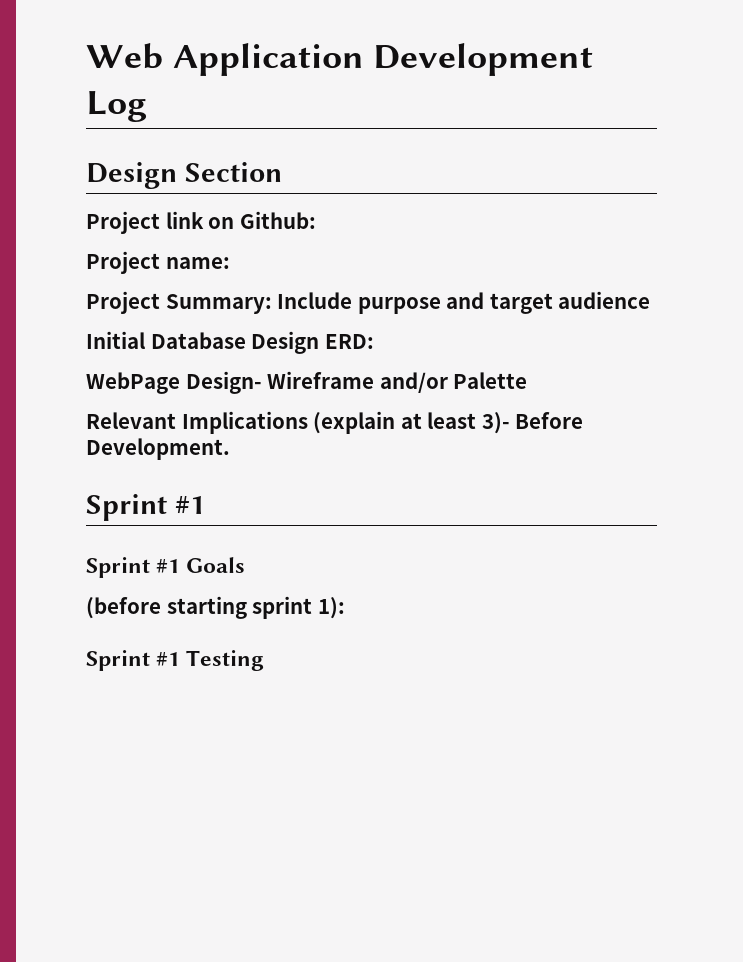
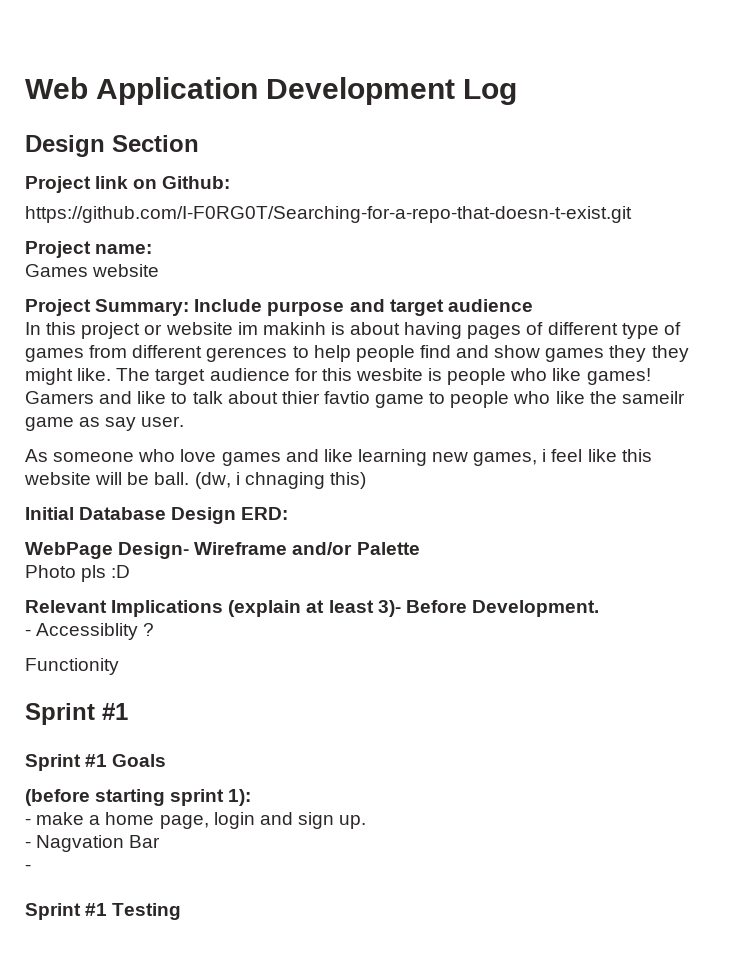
(316, 220) none -> [25,206,632,223] // https://github.com/I-F0RG0T/Searching-for-a-repo-that-doesn-t-exist.git
(230, 263) none -> [25,264,160,277] // Games website
(651, 300) none -> [25,322,681,339] [25,345,689,362] [25,368,651,385] [25,391,685,408] [25,416,185,431] [25,449,652,466] [24,472,366,489] // In this project or website im makinh is about having pages of different type of games from different gerences to help people find and show games they they might like. The target audience for this wesbite is people who like games! Gamers and like to talk about thier favtio game to people who like the sameilr game as say user. // As someone who love games and like learning new games, i feel like this website will be ball. (dw, i chnaging this)
(528, 380) none -> [25,565,131,582] // Photo pls :D
(230, 449) none -> [25,623,155,640] [25,658,119,675] // - Accessiblity ? // Functionity
(345, 608) none -> [25,812,367,829] [25,835,161,852] [25,864,31,871] // - make a home page, login and sign up. // - Nagvation Bar // -

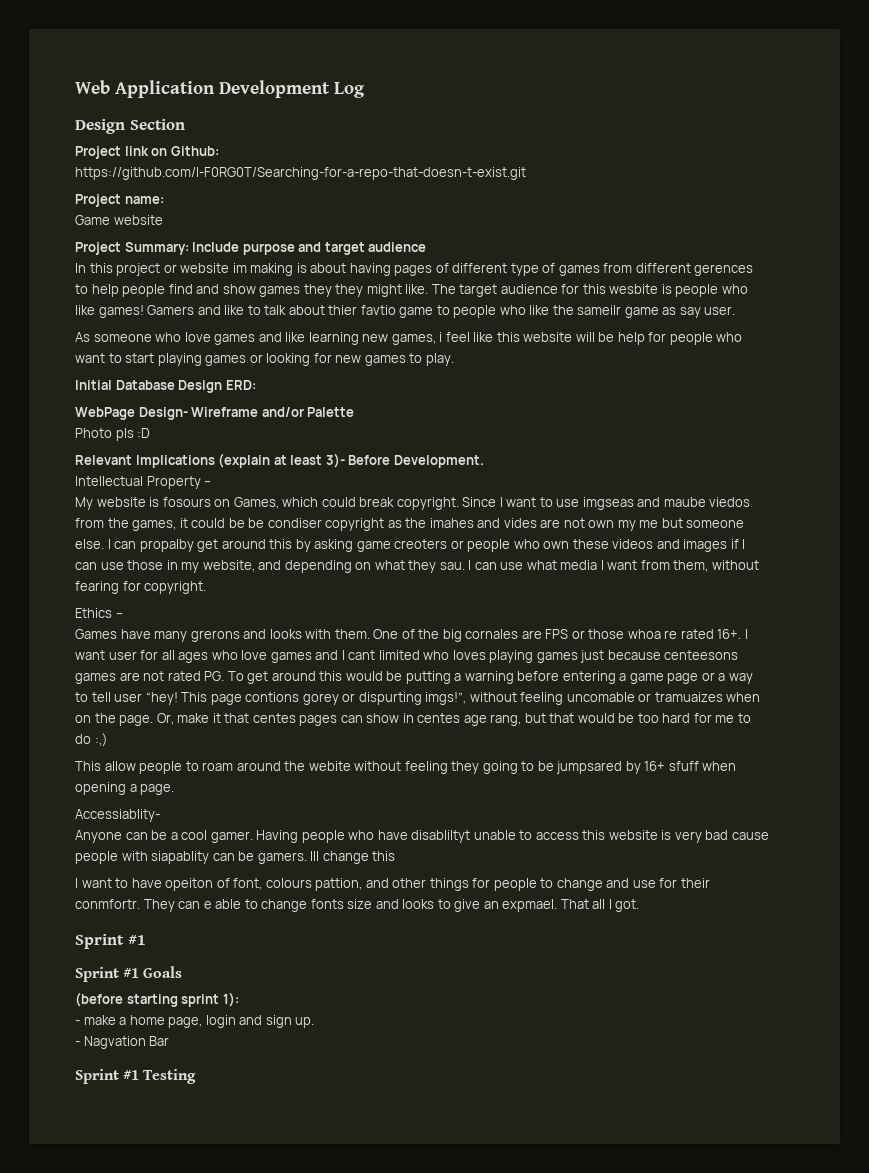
[25,264,88,277] Games -> [75,215,110,225] Game
[262,322,326,335] makinh -> [250,263,294,276] making
[154,472,366,489] ball. (dw, i chnaging this) -> [617,332,743,345] [75,353,454,366] help for people who want to start playing games or looking for new games to play.
[25,623,155,640] [25,658,119,675] - Accessiblity ? // Functionity -> [75,476,212,489] [75,497,751,510] [75,518,745,531] [75,539,746,552] [75,560,759,573] [75,581,207,594] [75,608,123,618] [75,629,748,642] [75,650,739,663] [75,671,753,684] [75,692,761,705] [75,713,751,726] [75,733,108,747] [75,761,737,774] [75,782,175,795] [75,809,160,822] [75,830,769,843] [75,851,396,864] [75,878,710,891] [75,899,640,912] Intellectual Property – // My website is fosours on Games, which could break copyright. Since I want to use imgseas and maube viedos from the games, it could be be condiser copyright as the imahes and vides are not own my me but someone else. I can propalby get around this by asking game creoters or people who own these videos and images if I can use those in my website, and depending on what they sau. I can use what media I want from them, without fearing for copyright. // Ethics – // Games have many grerons and looks with them. One of the big cornales are FPS or those whoa re rated 16+. I want user for all ages who love games and I cant limited who loves playing games just because centeesons games are not rated PG. To get around this would be putting a warning before entering a game page or a way to tell user “hey! This page contions gorey or dispurting imgs!”, without feeling uncomable or tramuaizes when on the page. Or, make it that centes pages can show in centes age rang, but that would be too hard for me to do :,) // This allow people to roam around the webite without feeling they going to be jumpsared by 16+ sfuff when opening a page. // Accessiablity- // Anyone can be a cool gamer. Having people who have disabliltyt unable to access this website is very bad cause people with siapablity can be gamers. Ill change this // I want to have opeiton of font, colours pattion, and other things for people to change and use for their conmfortr. They can e able to change fonts size and looks to give an expmael. That all I got.
[25,864,31,871] // - -> (170, 1041) none

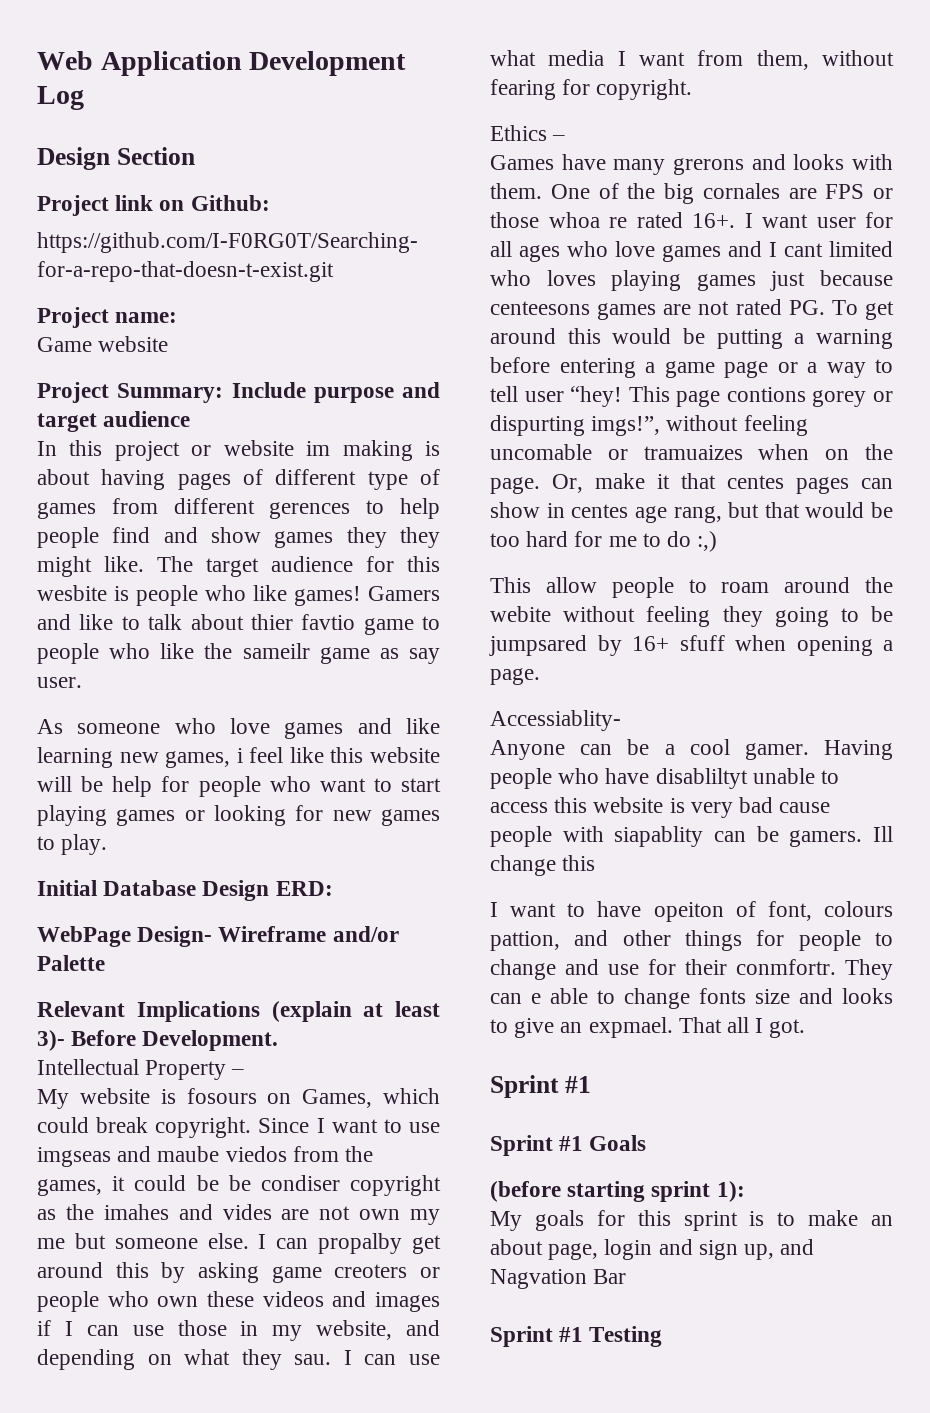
[75,428,151,441] // Photo pls :D -> (105, 963) none
[75,1015,165,1025] - make a home -> [490,1210,893,1231] [490,1239,543,1255] My goals for this sprint is to make an about
[295,1017,315,1028] [75,1041,80,1046] up. // - -> [744,1239,815,1260] up, and

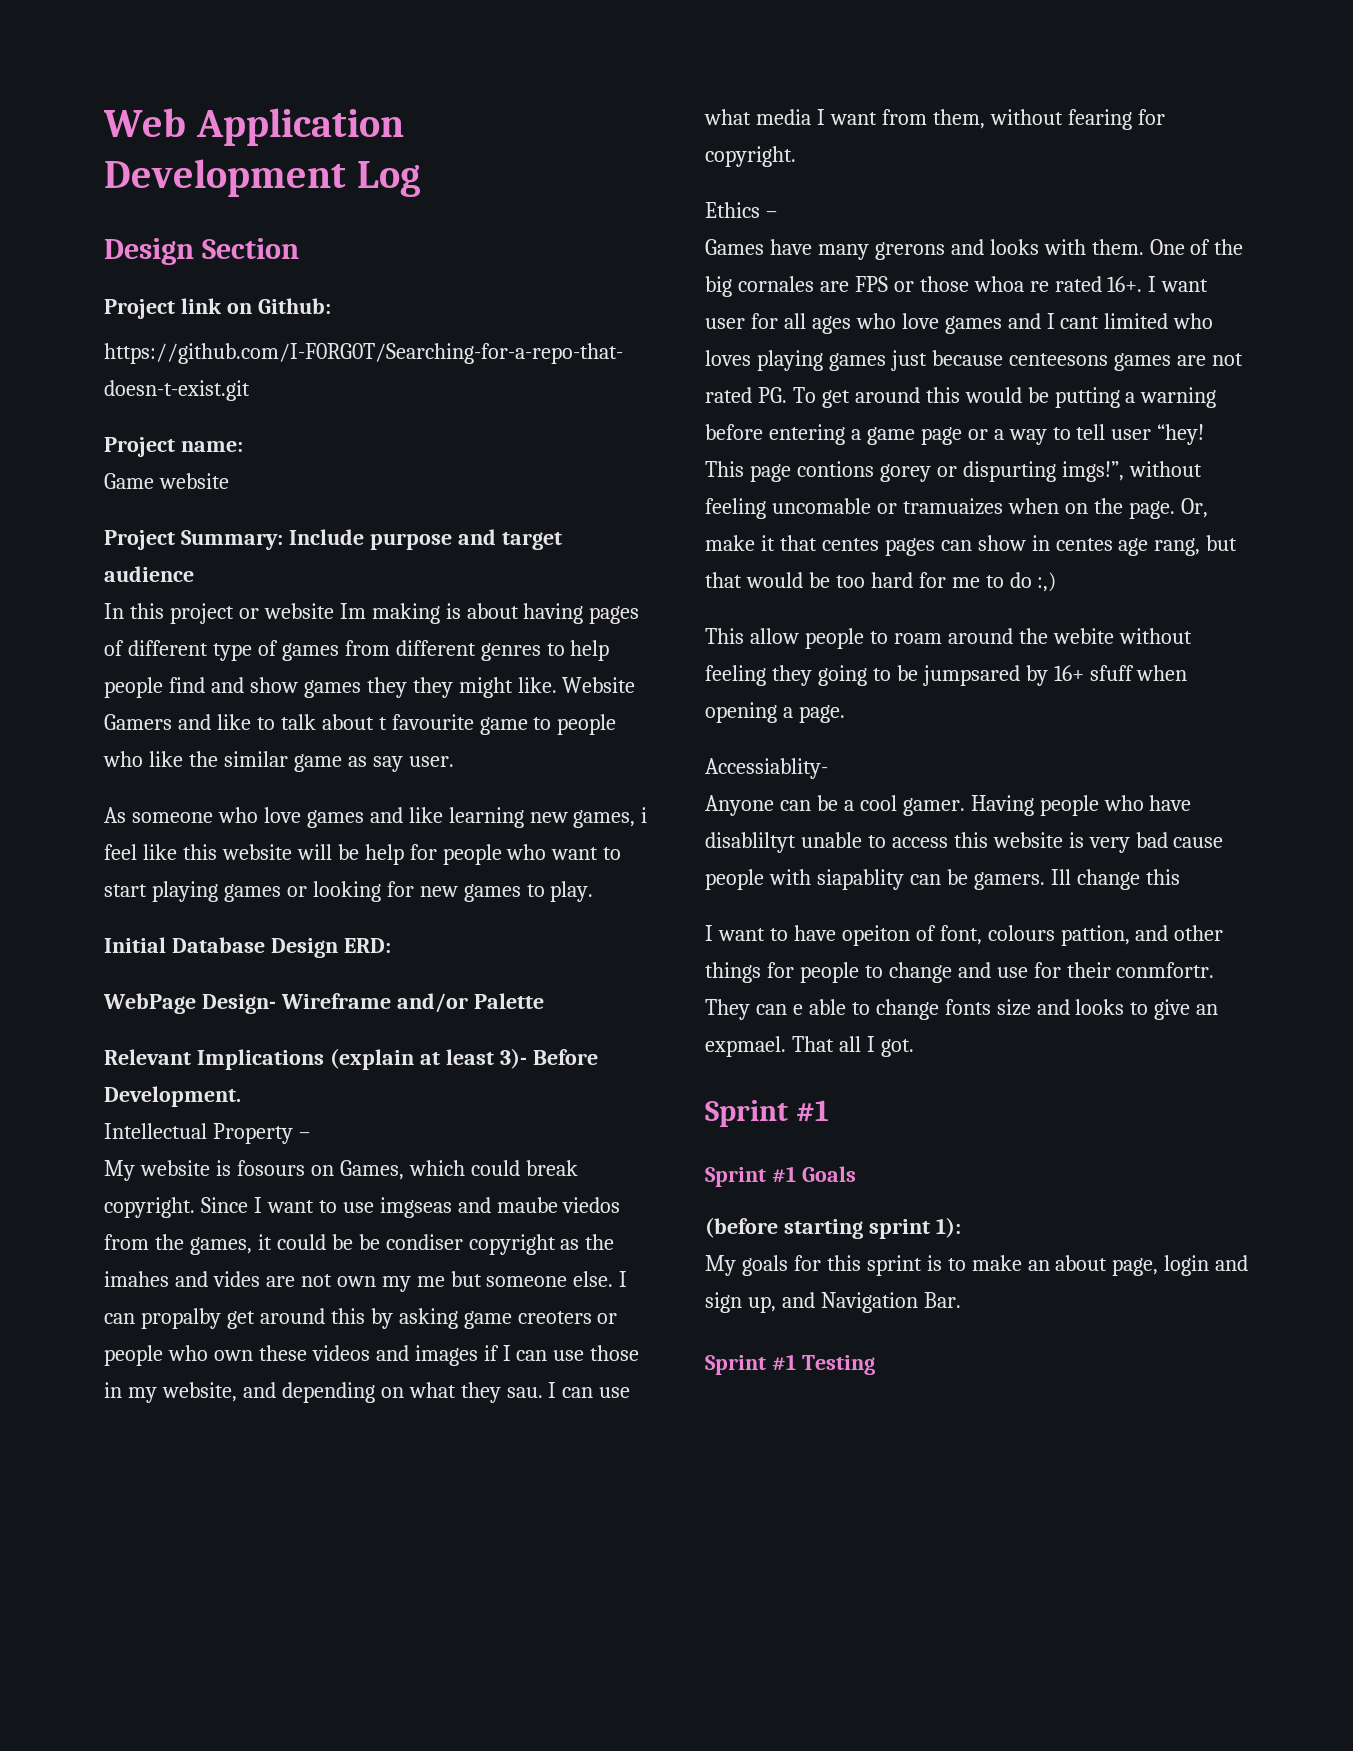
[306,441,331,456] im -> [339,603,366,619] Im
[269,502,351,519] gerences -> [480,643,541,661] genres
[157,556,440,577] [37,585,361,606] The target audience for this wesbite is people who like games! -> [562,677,636,693] Website
[250,614,356,630] thier favtio -> [378,714,474,730] t favourite
[242,643,310,659] sameilr -> [223,751,288,767] similar
[490,1269,627,1289] Nagvation Bar -> [820,1292,961,1313] Navigation Bar.

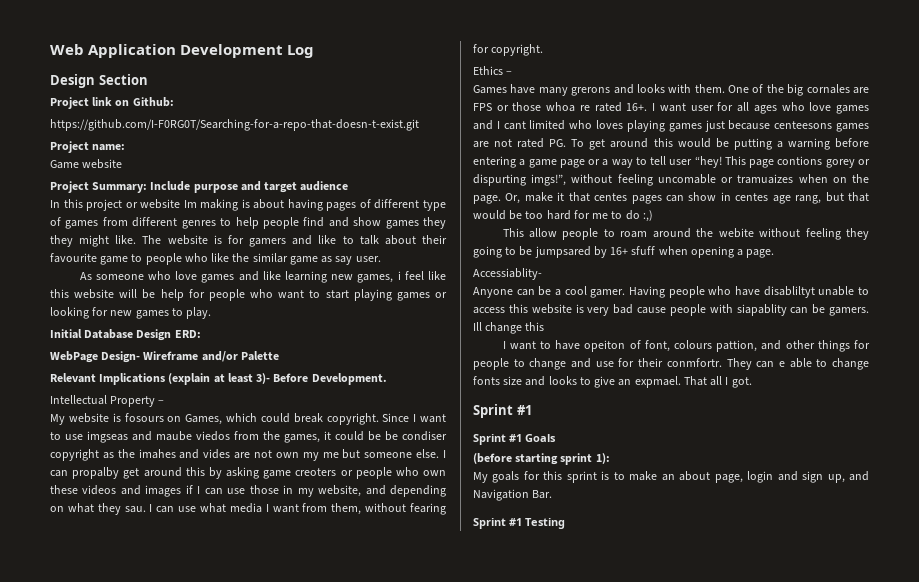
[562,677,636,693] [104,714,172,730] Website Gamers -> [142,235,287,247] The website is for gamers
[378,717,387,730] t -> [421,235,447,244] their

